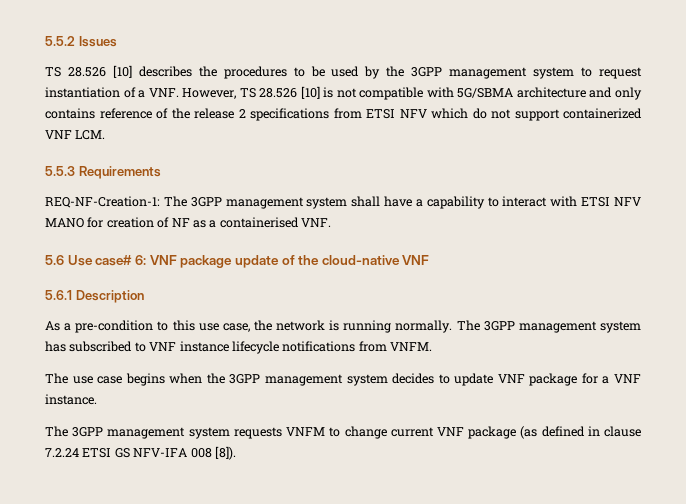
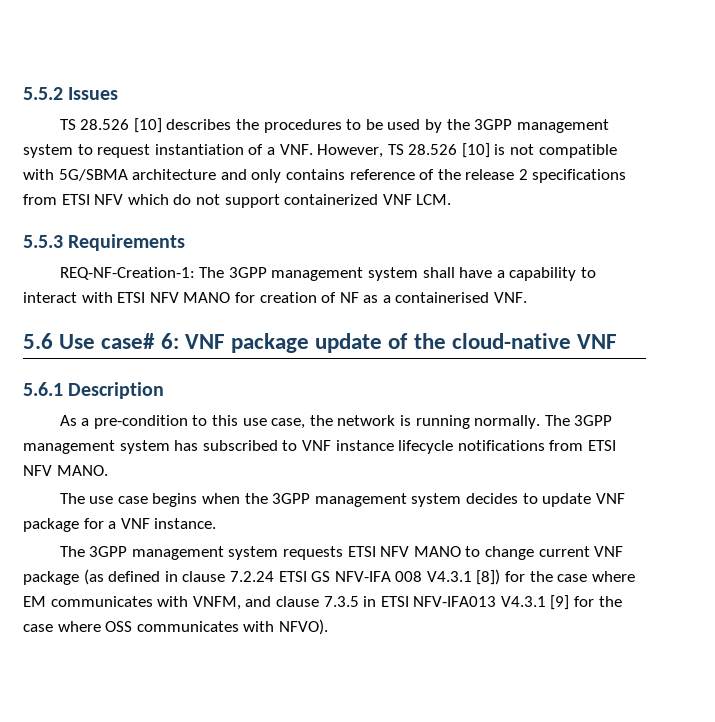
[390,342,432,351] VNFM. -> [587,440,616,451] [23,465,108,476] ETSI NFV MANO.
[286,427,326,436] VNFM -> [347,546,461,557] ETSI NFV MANO
[214,446,236,460] [8]). -> [426,569,635,585] [23,595,622,610] [23,619,328,635] V4.3.1 [8]) for the case where EM communicates with VNFM, and clause 7.3.5 in ETSI NFV-IFA013 V4.3.1 [9] for the case where OSS communicates with NFVO).

